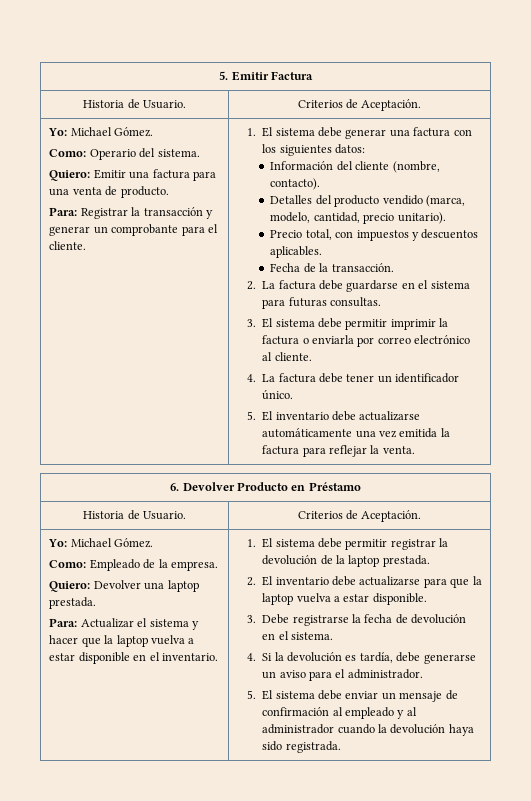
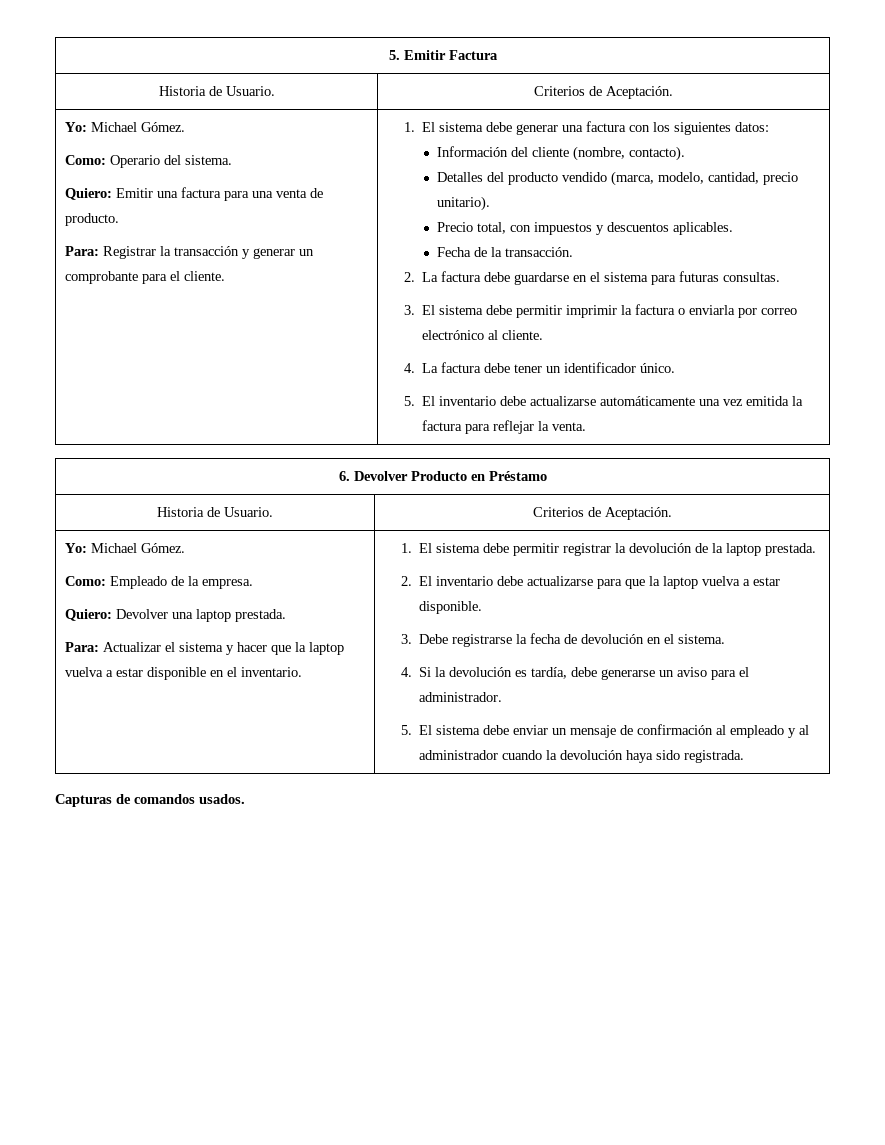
(341, 747) none -> [55,794,245,807] // Capturas de comandos usados.

